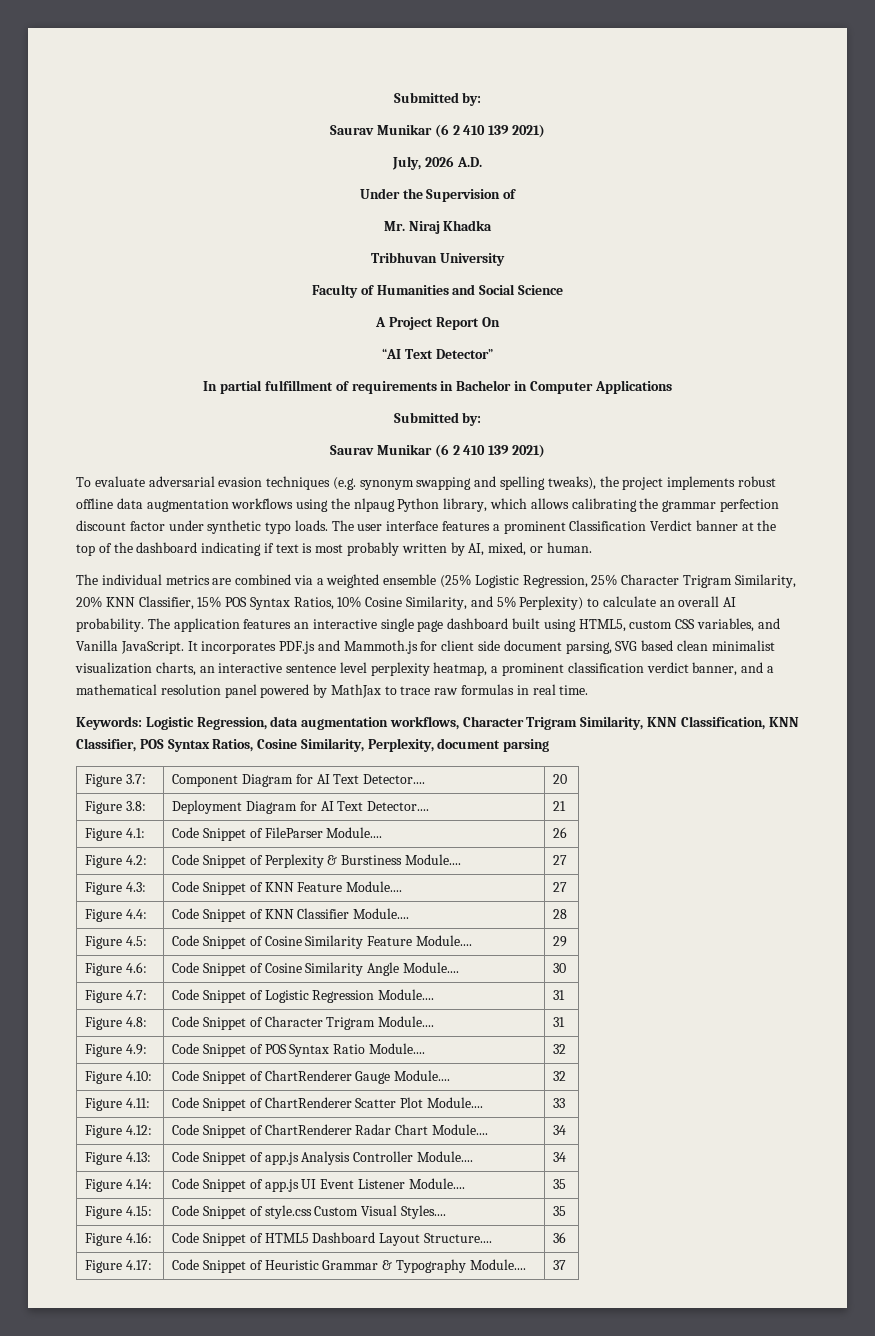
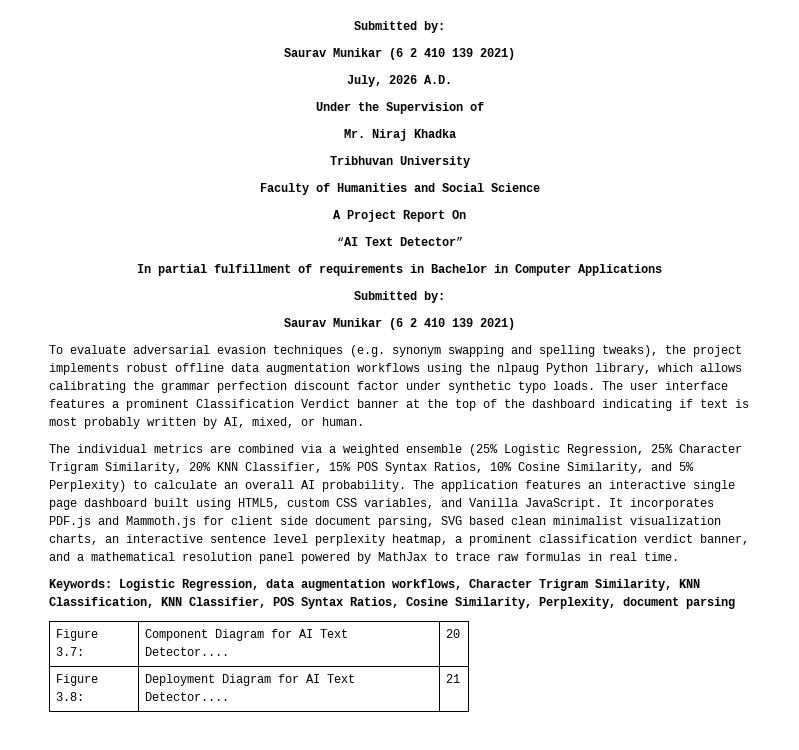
[85,828,146,841] [172,827,383,841] [553,827,568,838] [85,855,148,868] [172,854,461,868] [553,855,568,865] [85,882,147,895] [172,881,403,895] [553,882,568,892] [85,909,148,922] [172,908,410,922] [553,909,568,919] [85,936,148,949] [172,935,472,949] [553,936,568,947] [85,962,148,976] [172,962,459,976] [553,963,567,973] [85,990,148,1003] [172,989,435,1003] [553,990,566,1000] [85,1017,148,1030] [172,1016,435,1030] [553,1017,566,1027] [85,1044,148,1057] [172,1043,425,1057] [553,1044,567,1054] [85,1071,153,1084] [172,1070,451,1084] [553,1071,567,1081] [85,1098,151,1111] [172,1097,483,1111] [553,1098,566,1108] [85,1125,153,1138] [172,1124,488,1138] [553,1125,567,1135] [85,1152,152,1165] [172,1151,473,1165] [553,1152,567,1162] [85,1179,153,1192] [172,1178,465,1192] [553,1179,567,1189] [85,1206,153,1219] [172,1205,446,1219] [553,1206,567,1216] [85,1232,153,1246] [172,1232,492,1246] [553,1232,567,1243] [85,1260,153,1273] [172,1259,526,1273] [553,1260,567,1270] // Figure 4.1: | Code Snippet of FileParser Module.... | 26 // Figure 4.2: | Code Snippet of Perplexity & Burstiness Module.... | 27 // Figure 4.3: | Code Snippet of KNN Feature Module.... | 27 // Figure 4.4: | Code Snippet of KNN Classifier Module.... | 28 // Figure 4.5: | Code Snippet of Cosine Similarity Feature Module.... | 29 // Figure 4.6: | Code Snippet of Cosine Similarity Angle Module.... | 30 // Figure 4.7: | Code Snippet of Logistic Regression Module.... | 31 // Figure 4.8: | Code Snippet of Character Trigram Module.... | 31 // Figure 4.9: | Code Snippet of POS Syntax Ratio Module.... | 32 // Figure 4.10: | Code Snippet of ChartRenderer Gauge Module.... | 32 // Figure 4.11: | Code Snippet of ChartRenderer Scatter Plot Module.... | 33 // Figure 4.12: | Code Snippet of ChartRenderer Radar Chart Module.... | 34 // Figure 4.13: | Code Snippet of app.js Analysis Controller Module.... | 34 // Figure 4.14: | Code Snippet of app.js UI Event Listener Module.... | 35 // Figure 4.15: | Code Snippet of style.css Custom Visual Styles.... | 35 // Figure 4.16: | Code Snippet of HTML5 Dashboard Layout Structure.... | 36 // Figure 4.17: | Code Snippet of Heuristic Grammar & Typography Module.... | 37 -> (460, 678) none

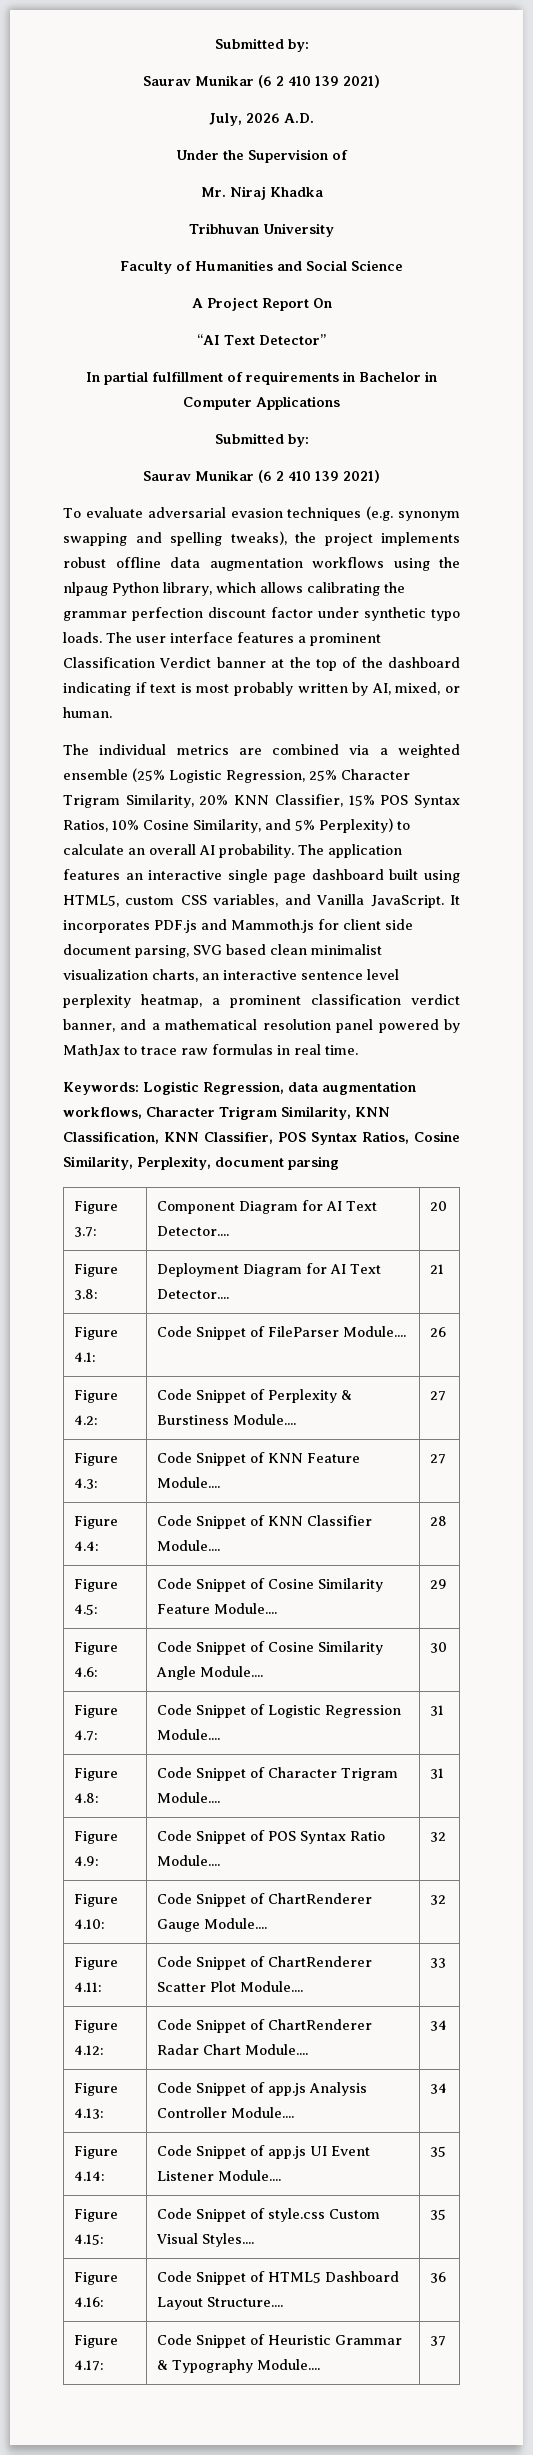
(460, 678) none -> [73,1327,118,1340] [73,1352,96,1362] [156,1326,406,1340] [429,1327,446,1337] [73,1390,118,1403] [73,1415,98,1425] [156,1389,352,1403] [156,1414,296,1425] [429,1391,446,1401] [73,1453,118,1466] [73,1478,98,1489] [156,1452,360,1466] [156,1477,220,1488] [429,1454,446,1464] [73,1516,118,1529] [73,1541,99,1551] [156,1515,372,1529] [156,1540,220,1551] [429,1516,447,1526] [73,1579,118,1592] [73,1604,98,1615] [156,1578,383,1592] [156,1603,277,1614] [429,1579,447,1589] [73,1642,118,1655] [73,1667,98,1677] [156,1641,383,1655] [155,1666,263,1680] [429,1642,447,1653] [73,1705,118,1718] [73,1730,98,1741] [156,1704,401,1718] [156,1729,220,1740] [429,1705,444,1716] [73,1768,118,1781] [73,1793,99,1803] [156,1767,398,1781] [156,1792,220,1803] [429,1768,444,1779] [73,1831,118,1844] [73,1856,99,1866] [156,1830,385,1844] [156,1855,220,1866] [429,1832,446,1842] [73,1894,118,1907] [73,1919,105,1929] [156,1893,372,1907] [156,1918,267,1932] [429,1895,446,1905] [73,1957,118,1970] [73,1982,102,1992] [156,1956,372,1970] [156,1981,303,1992] [429,1958,446,1968] [73,2020,118,2033] [73,2045,104,2055] [156,2019,372,2033] [156,2044,308,2055] [429,2020,447,2031] [73,2083,118,2096] [73,2108,104,2119] [156,2082,367,2096] [156,2107,294,2118] [429,2083,447,2094] [73,2146,118,2159] [73,2171,105,2181] [156,2145,370,2159] [156,2170,281,2181] [429,2146,446,2157] [73,2209,118,2222] [73,2234,104,2245] [156,2208,380,2222] [155,2233,254,2247] [429,2209,446,2220] [73,2272,118,2285] [73,2297,104,2307] [156,2271,399,2285] [156,2297,283,2310] [429,2272,446,2283] [73,2335,118,2348] [73,2360,104,2371] [156,2334,402,2348] [156,2359,320,2373] [429,2336,446,2346] // Figure 4.1: | Code Snippet of FileParser Module.... | 26 // Figure 4.2: | Code Snippet of Perplexity & Burstiness Module.... | 27 // Figure 4.3: | Code Snippet of KNN Feature Module.... | 27 // Figure 4.4: | Code Snippet of KNN Classifier Module.... | 28 // Figure 4.5: | Code Snippet of Cosine Similarity Feature Module.... | 29 // Figure 4.6: | Code Snippet of Cosine Similarity Angle Module.... | 30 // Figure 4.7: | Code Snippet of Logistic Regression Module.... | 31 // Figure 4.8: | Code Snippet of Character Trigram Module.... | 31 // Figure 4.9: | Code Snippet of POS Syntax Ratio Module.... | 32 // Figure 4.10: | Code Snippet of ChartRenderer Gauge Module.... | 32 // Figure 4.11: | Code Snippet of ChartRenderer Scatter Plot Module.... | 33 // Figure 4.12: | Code Snippet of ChartRenderer Radar Chart Module.... | 34 // Figure 4.13: | Code Snippet of app.js Analysis Controller Module.... | 34 // Figure 4.14: | Code Snippet of app.js UI Event Listener Module.... | 35 // Figure 4.15: | Code Snippet of style.css Custom Visual Styles.... | 35 // Figure 4.16: | Code Snippet of HTML5 Dashboard Layout Structure.... | 36 // Figure 4.17: | Code Snippet of Heuristic Grammar & Typography Module.... | 37

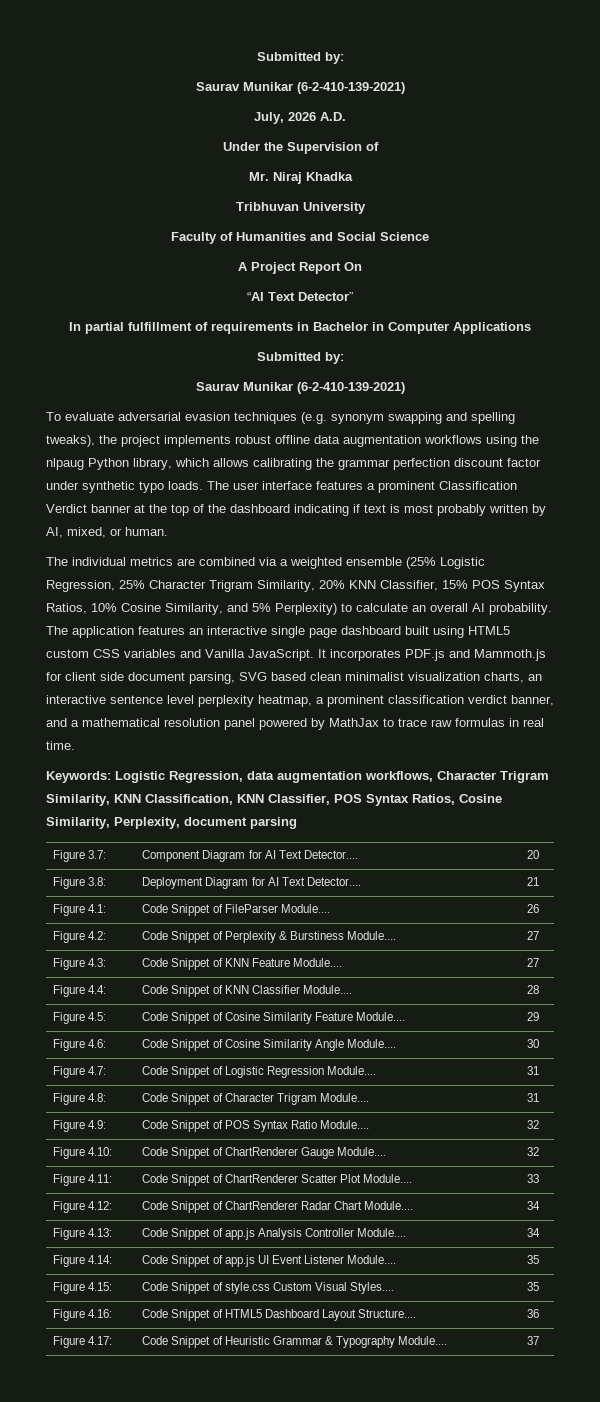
[214,38,309,52] [143,75,380,88] Submitted by: // Saurav Munikar (6 2 410 139 2021) -> [256,52,344,64] [195,82,405,94] Submitted by: // Saurav Munikar (6-2-410-139-2021)
[258,470,380,483] (6 2 410 139 2021) -> [296,382,405,394] (6-2-410-139-2021)
[63,895,119,907] HTML5, -> [468,626,510,635] HTML5
[213,894,279,907] variables, -> [124,649,176,658] variables

